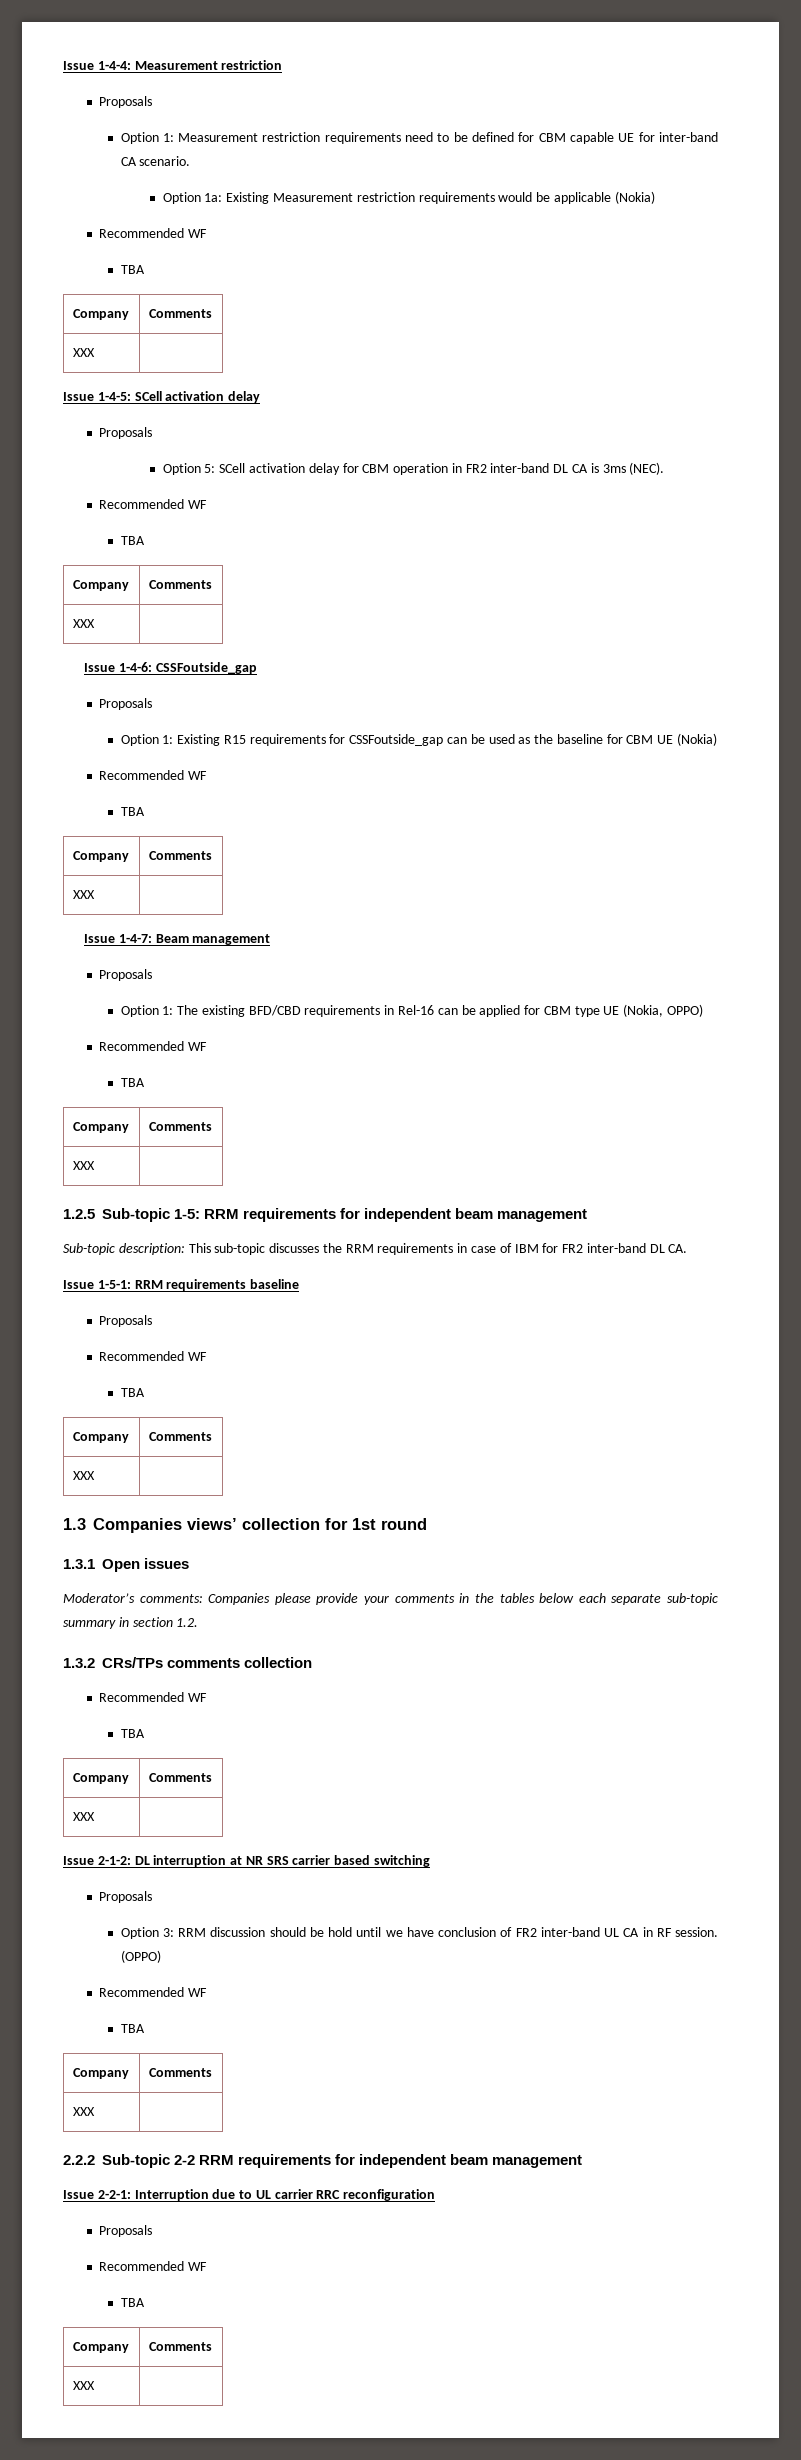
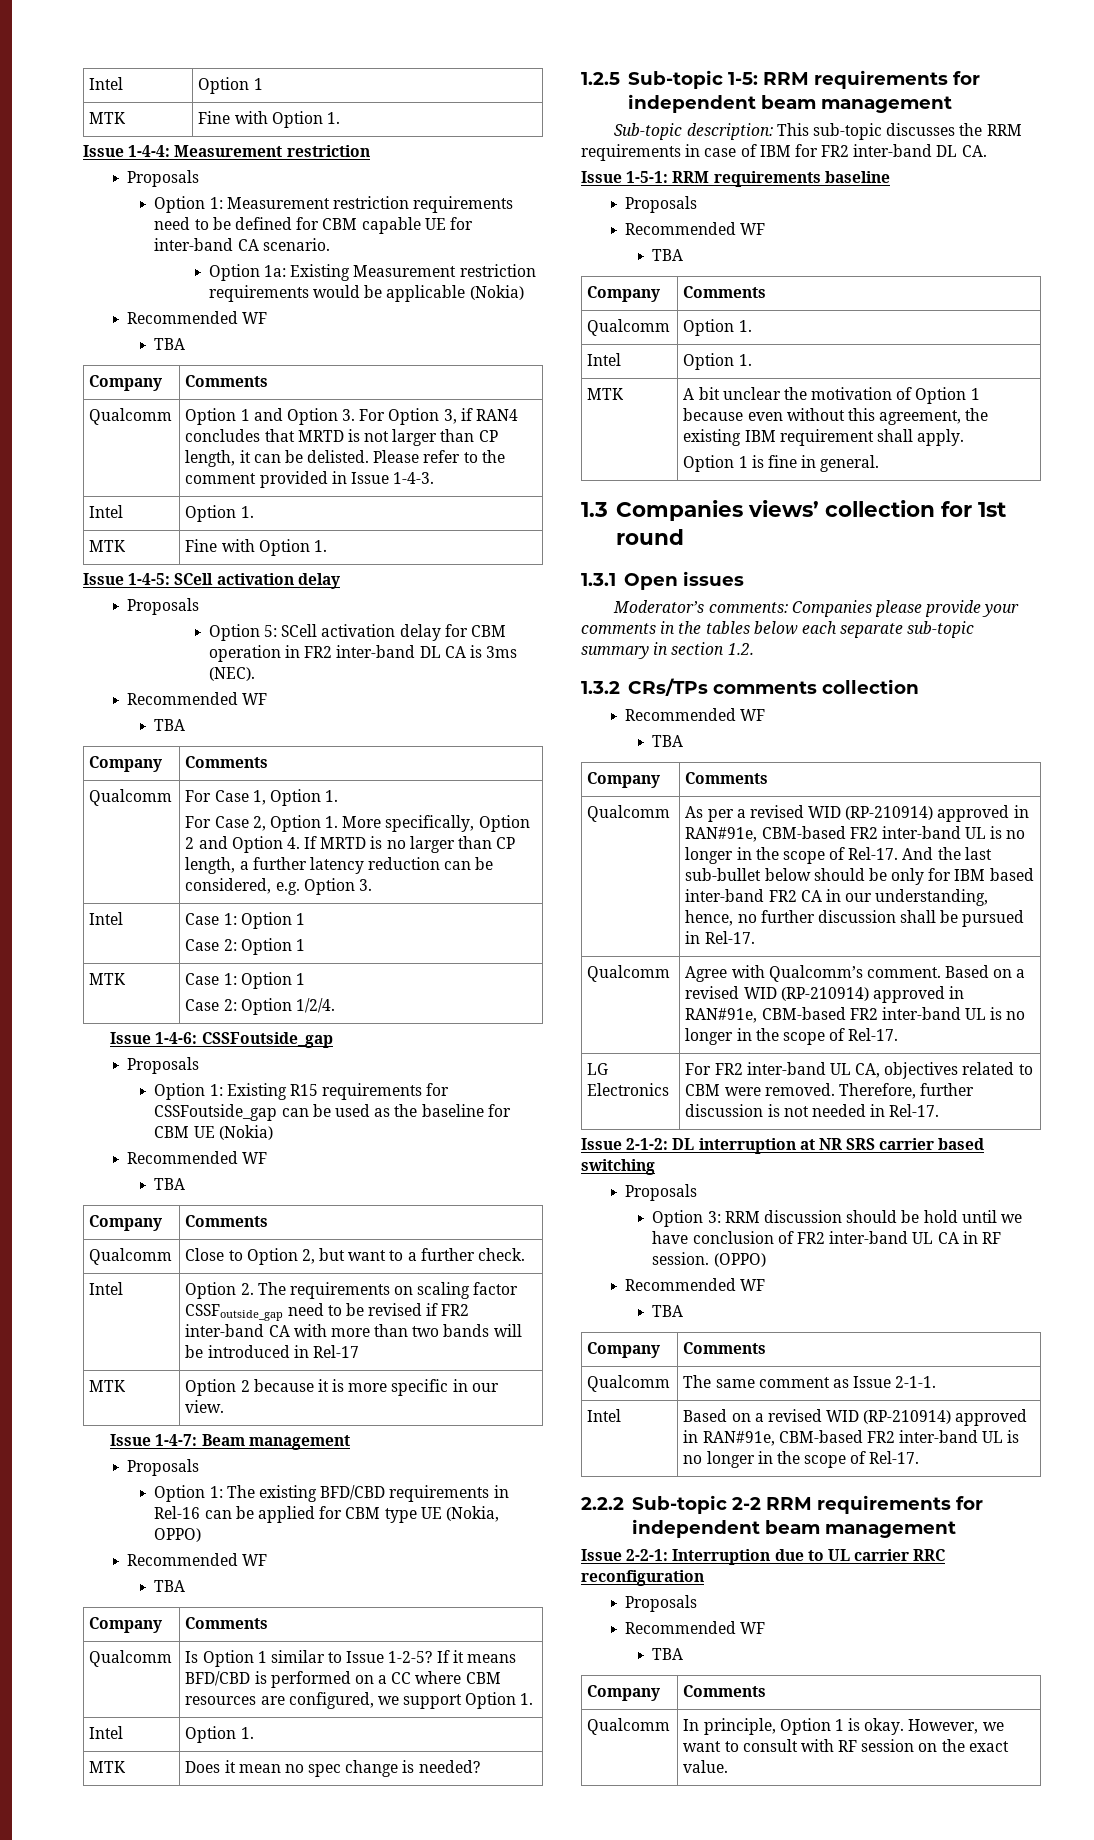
(63, 65) none -> [89,77,124,90] [198,77,263,94] [89,112,127,124] [198,111,340,128] Intel | Option 1 // MTK | Fine with Option 1. //
[72,348,95,357] XXX | -> [89,408,173,425] [185,408,518,425] [185,429,498,446] [185,450,505,467] [185,471,435,488] [89,505,124,518] [185,505,254,522] [89,540,127,552] [185,539,327,556] Qualcomm | Option 1 and Option 3. For Option 3, if RAN4 concludes that MRTD is not larger than CP length, it can be delisted. Please refer to the comment provided in Issue 1-4-3. // Intel | Option 1. // MTK | Fine with Option 1.
[72,619,95,628] XXX | -> [89,789,173,806] [185,789,339,806] [185,815,530,832] [185,836,516,853] [185,857,494,874] [185,878,372,895] [89,912,124,925] [185,912,305,929] [185,938,305,955] [89,973,127,985] [185,972,305,989] [185,998,335,1015] Qualcomm | For Case 1, Option 1. // For Case 2, Option 1. More specifically, Option 2 and Option 4. If MRTD is no larger than CP length, a further latency reduction can be considered, e.g. Option 3. // Intel | Case 1: Option 1 // Case 2: Option 1 // MTK | Case 1: Option 1 // Case 2: Option 1/2/4.
[72,890,95,899] XXX | -> [89,1248,173,1265] [185,1248,525,1265] [89,1282,124,1295] [185,1282,519,1299] [185,1303,470,1321] [185,1324,522,1337] [185,1345,359,1358] [89,1380,127,1392] [185,1379,499,1396] [185,1400,225,1413] Qualcomm | Close to Option 2, but want to a further check. // Intel | Option 2. The requirements on scaling factor CSSFoutside_gap need to be revised if FR2 inter-band CA with more than two bands will be introduced in Rel-17 // MTK | Option 2 because it is more specific in our view.
[72,1161,95,1170] XXX | -> [89,1650,173,1667] [185,1650,516,1667] [185,1671,501,1688] [185,1692,534,1709] [89,1726,124,1739] [185,1726,254,1743] [89,1761,127,1773] [185,1760,480,1777] Qualcomm | Is Option 1 similar to Issue 1-2-5? If it means BFD/CBD is performed on a CC where CBM resources are configured, we support Option 1. // Intel | Option 1. // MTK | Does it mean no spec change is needed?
[72,1471,95,1480] XXX | -> [587,319,671,336] [683,319,752,336] [587,353,622,366] [683,353,752,370] [587,388,625,400] [683,387,980,404] [683,408,989,425] [683,429,965,446] [683,455,880,472] Qualcomm | Option 1. // Intel | Option 1. // MTK | A bit unclear the motivation of Option 1 because even without this agreement, the existing IBM requirement shall apply. // Option 1 is fine in general.
[72,1812,95,1821] XXX | -> [587,805,671,822] [685,805,1029,822] [685,826,1026,842] [685,847,992,864] [685,868,1034,885] [685,889,989,906] [685,910,1025,927] [685,931,755,944] [587,965,671,982] [685,965,1026,982] [685,986,965,1003] [685,1007,1026,1023] [685,1028,899,1045] [587,1063,609,1075] [587,1083,670,1096] [685,1062,1033,1079] [685,1083,975,1099] [685,1104,940,1117] Qualcomm | As per a revised WID (RP-210914) approved in RAN#91e, CBM-based FR2 inter-band UL is no longer in the scope of Rel-17. And the last sub-bullet below should be only for IBM based inter-band FR2 CA in our understanding, hence, no further discussion shall be pursued in Rel-17. // Qualcomm | Agree with Qualcomm’s comment. Based on a revised WID (RP-210914) approved in RAN#91e, CBM-based FR2 inter-band UL is no longer in the scope of Rel-17. // LG Electronics | For FR2 inter-band UL CA, objectives related to CBM were removed. Therefore, further discussion is not needed in Rel-17.
[72,2107,95,2116] XXX | -> [587,1375,671,1392] [683,1375,937,1388] [587,1409,622,1422] [683,1409,1028,1426] [683,1430,1020,1446] [683,1451,920,1468] Qualcomm | The same comment as Issue 2-1-1. // Intel | Based on a revised WID (RP-210914) approved in RAN#91e, CBM-based FR2 inter-band UL is no longer in the scope of Rel-17.
[72,2381,95,2390] XXX | -> [587,1718,671,1735] [683,1718,1004,1735] [683,1739,1009,1752] [683,1760,729,1773] Qualcomm | In principle, Option 1 is okay. However, we want to consult with RF session on the exact value.

